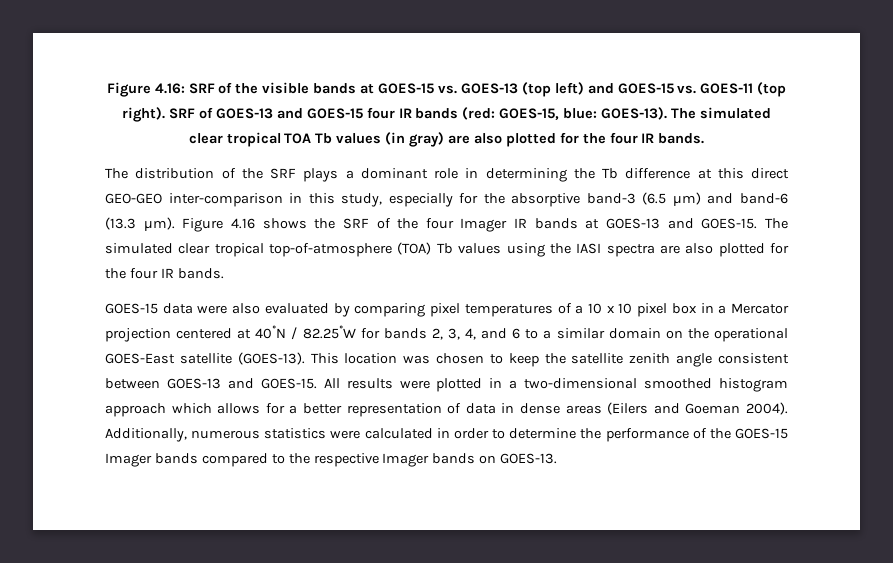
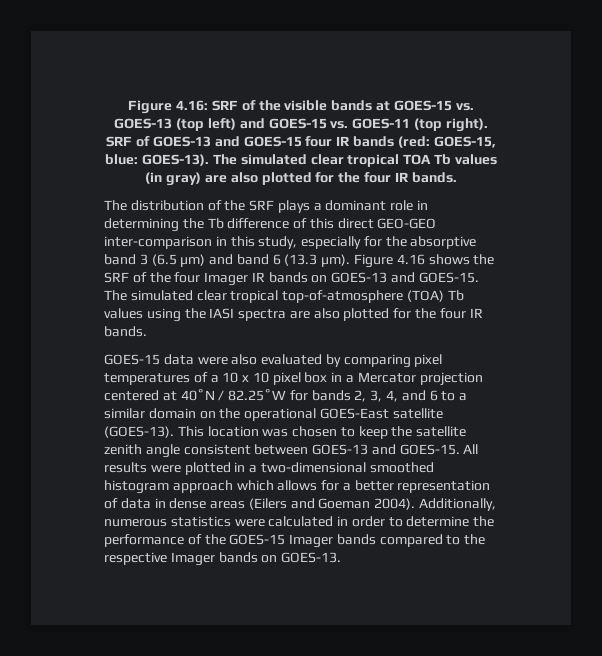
[697,169,712,179] at -> [293,218,308,229] of
[586,193,636,204] band-3 -> [104,254,148,265] band 3
[740,193,789,204] band-6 -> [236,254,281,265] band 6
[585,219,600,229] at -> [311,275,328,283] on

